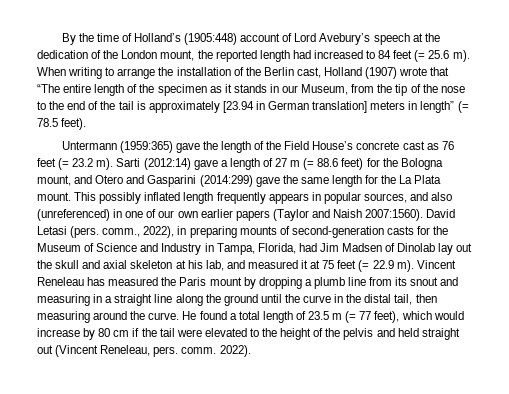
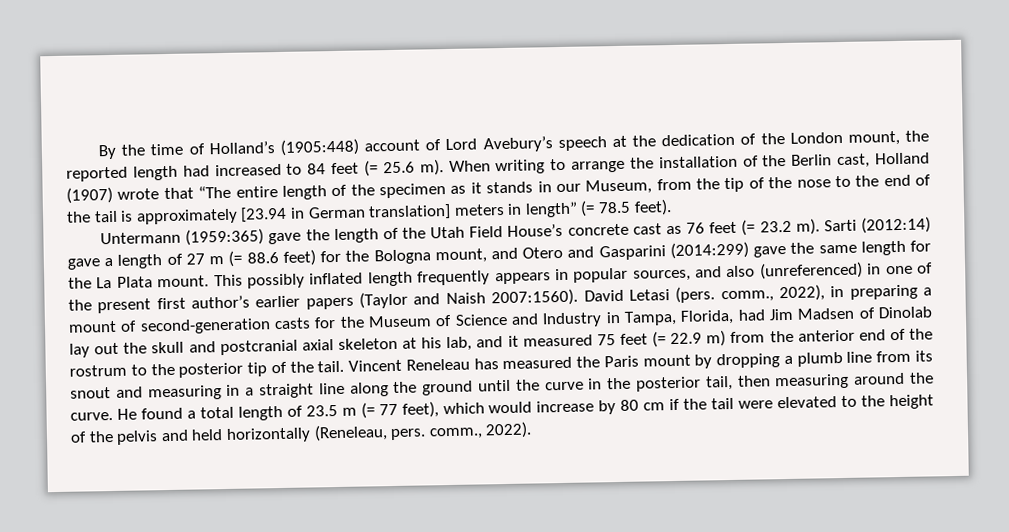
(282, 145) none -> [430,226,466,239] Utah
[158,210,198,218] our own -> [68,295,251,314] the present first author’s
[239,226,277,235] mounts -> [923,287,933,296] [68,320,117,333] a mount
(101, 264) none -> [219,339,298,356] postcranial
[247,260,321,269] measured it at -> [507,334,593,347] it measured
[396,260,414,272] m). -> [706,328,933,347] [69,360,345,378] m) from the anterior end of the rostrum to the posterior tip of the tail.
[364,294,392,303] distal -> [635,376,701,392] posterior
[421,328,460,340] [37,345,217,357] straight out (Vincent Reneleau, pers. comm. -> [225,424,483,443] horizontally (Reneleau, pers. comm.,

